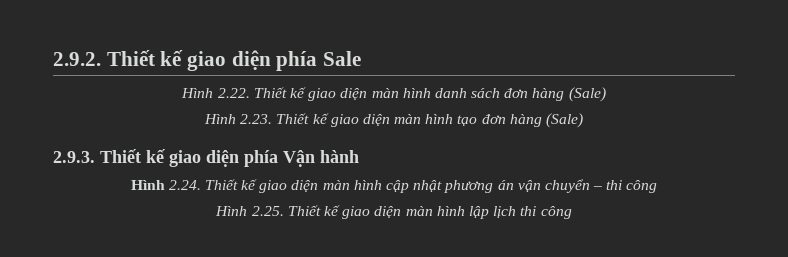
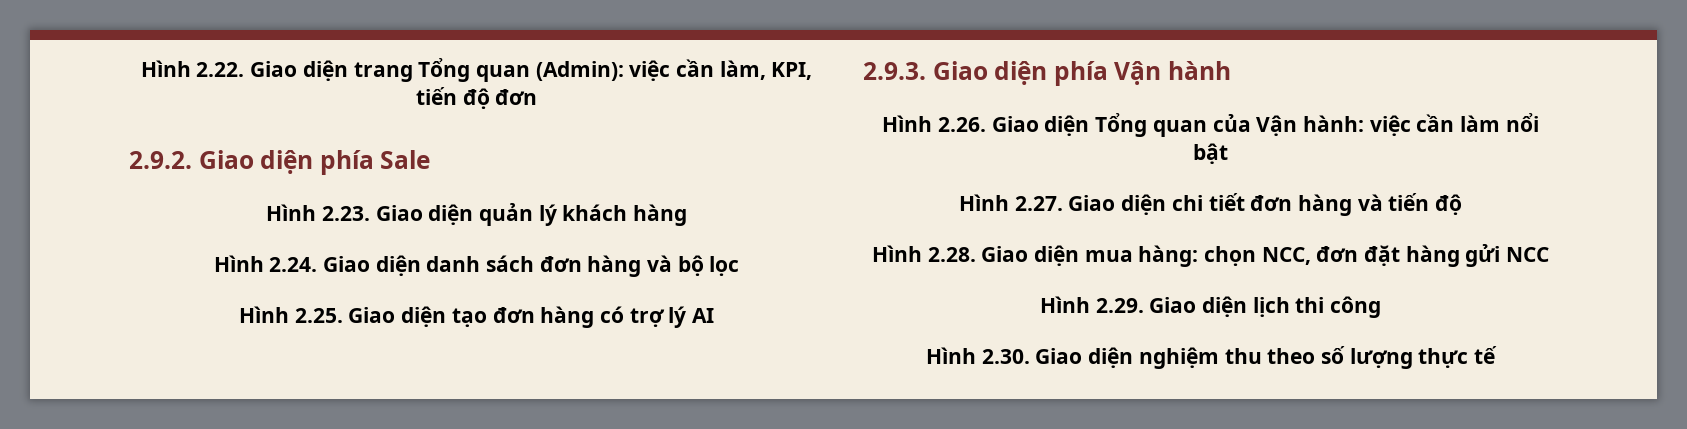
[53,50,362,71] [181,87,606,102] [203,113,584,128] [53,149,201,167] 2.9.2. Thiết kế giao diện phía Sale // Hình 2.22. Thiết kế giao diện màn hình danh sách đơn hàng (Sale) // Hình 2.23. Thiết kế giao diện màn hình tạo đơn hàng (Sale) // 2.9.3. Thiết kế giao -> [140,58,813,82] [415,87,538,109] [129,150,431,175] [266,203,687,226] [213,255,740,277] [239,306,714,328] [863,61,988,80] Hình 2.22. Giao diện trang Tổng quan (Admin): việc cần làm, KPI, tiến độ đơn // 2.9.2. Giao diện phía Sale // Hình 2.23. Giao diện quản lý khách hàng // Hình 2.24. Giao diện danh sách đơn hàng và bộ lọc // Hình 2.25. Giao diện tạo đơn hàng có trợ lý AI // 2.9.3. Giao
[168,179,658,193] [215,205,572,219] 2.24. Thiết kế giao diện màn hình cập nhật phương án vận chuyển – thi công // Hình 2.25. Thiết kế giao diện màn hình lập lịch thi công -> [938,113,1539,137] [1193,143,1228,164] [959,193,1462,216] [871,244,1550,267] [1039,296,1382,318] [926,346,1497,369] 2.26. Giao diện Tổng quan của Vận hành: việc cần làm nổi bật // Hình 2.27. Giao diện chi tiết đơn hàng và tiến độ // Hình 2.28. Giao diện mua hàng: chọn NCC, đơn đặt hàng gửi NCC // Hình 2.29. Giao diện lịch thi công // Hình 2.30. Giao diện nghiệm thu theo số lượng thực tế

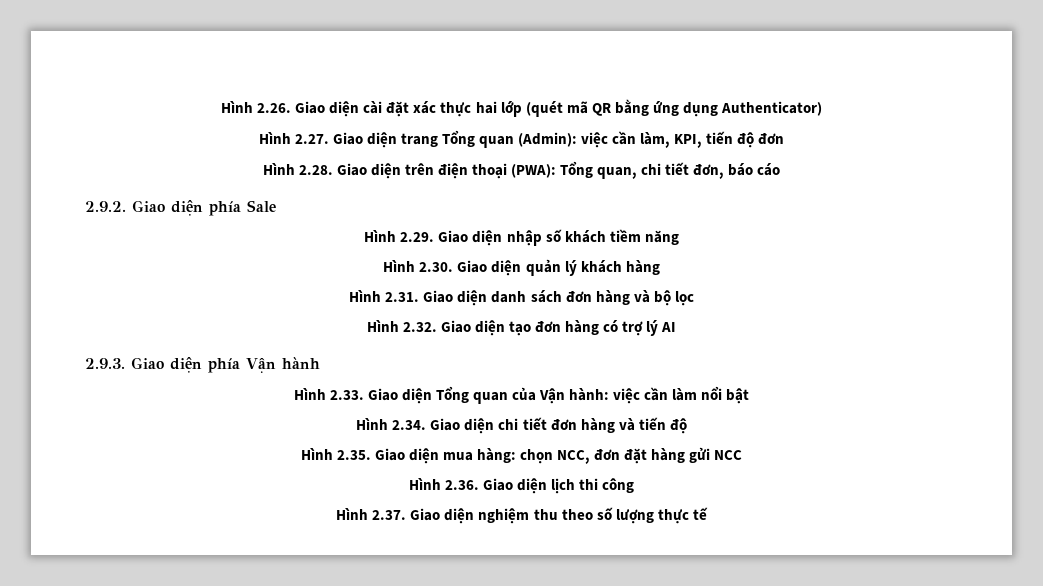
[140,60,245,77] Hình 2.22. -> [221,99,822,117] [258,132,329,144] Hình 2.26. Giao diện cài đặt xác thực hai lớp (quét mã QR bằng ứng dụng Authenticator) // Hình 2.27.
(538, 97) none -> [262,161,781,179] // Hình 2.28. Giao diện trên điện thoại (PWA): Tổng quan, chi tiết đơn, báo cáo
[321,206,370,221] 2.23. -> [400,229,679,246] [383,260,454,272] 2.29. Giao diện nhập số khách tiềm năng // Hình 2.30.
[269,257,318,272] 2.24. -> [385,292,420,302] 2.31.
[294,308,343,323] 2.25. -> [402,322,437,332] 2.32.
[938,117,987,132] 2.26. -> [329,390,364,400] 2.33.
[1014,196,1063,211] 2.27. -> [392,420,427,430] 2.34.
[927,247,976,262] 2.28. -> [336,450,371,460] 2.35.
[1095,298,1144,313] 2.29. -> [444,480,479,490] 2.36.
[981,349,1030,364] 2.30. -> [372,510,407,520] 2.37.

